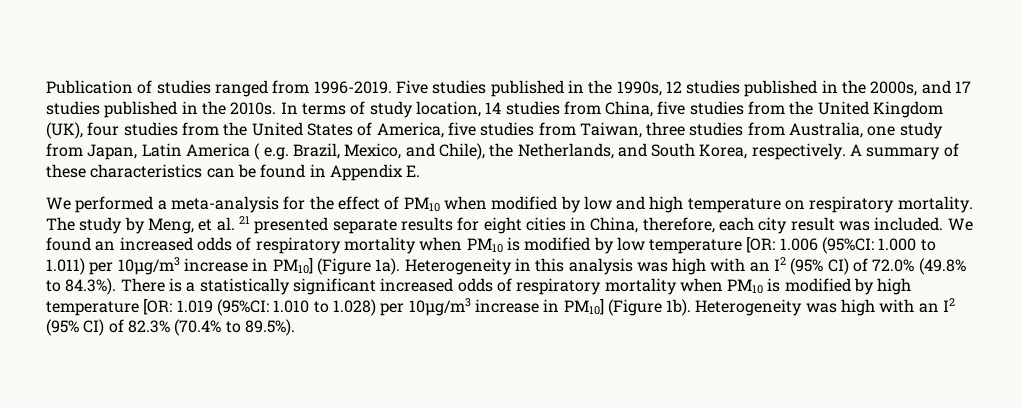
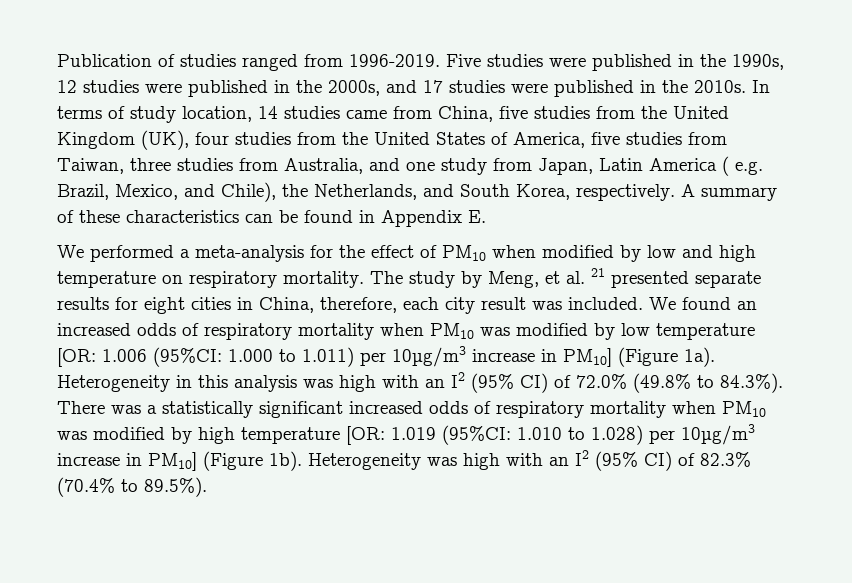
(487, 87) none -> [549,57,586,67] were
(741, 87) none -> [145,83,182,93] were
(100, 108) none -> [511,83,548,93] were
(560, 108) none -> [346,110,387,119] came
(864, 130) none -> [369,158,400,171] and
[506,237,520,251] is -> [480,327,510,336] was
[168,278,182,292] is -> [111,405,141,414] was
[767,278,781,292] is -> [57,431,87,440] was

